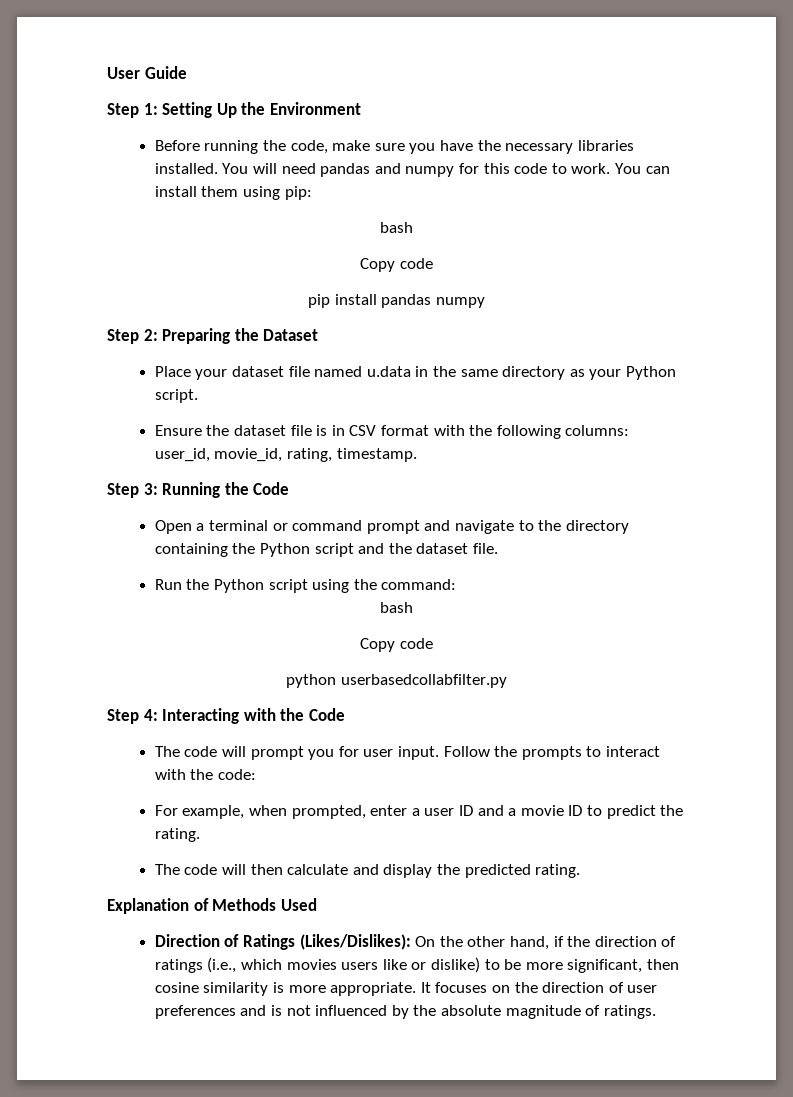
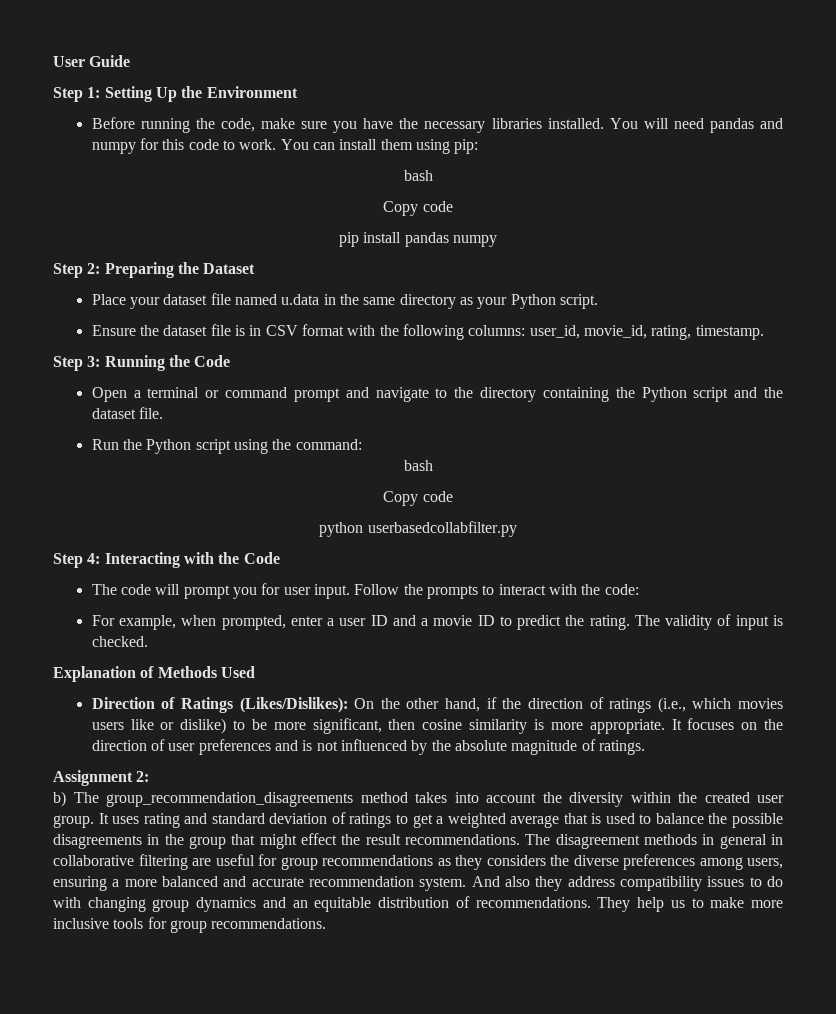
[154,864,581,878] // The code will then calculate and display the predicted rating. -> [634,614,784,630] [91,636,148,647] The validity of input is checked.
(656, 1012) none -> [53,770,150,786] [53,791,784,807] [53,812,783,828] [53,833,784,849] [53,854,783,870] [53,876,784,891] [53,896,784,912] [53,917,327,933] // Assignment 2: // b) The group_recommendation_disagreements method takes into account the diversity within the created user group. It uses rating and standard deviation of ratings to get a weighted average that is used to balance the possible disagreements in the group that might effect the result recommendations. The disagreement methods in general in collaborative filtering are useful for group recommendations as they considers the diverse preferences among users, ensuring a more balanced and accurate recommendation system. And also they address compatibility issues to do with changing group dynamics and an equitable distribution of recommendations. They help us to make more inclusive tools for group recommendations.

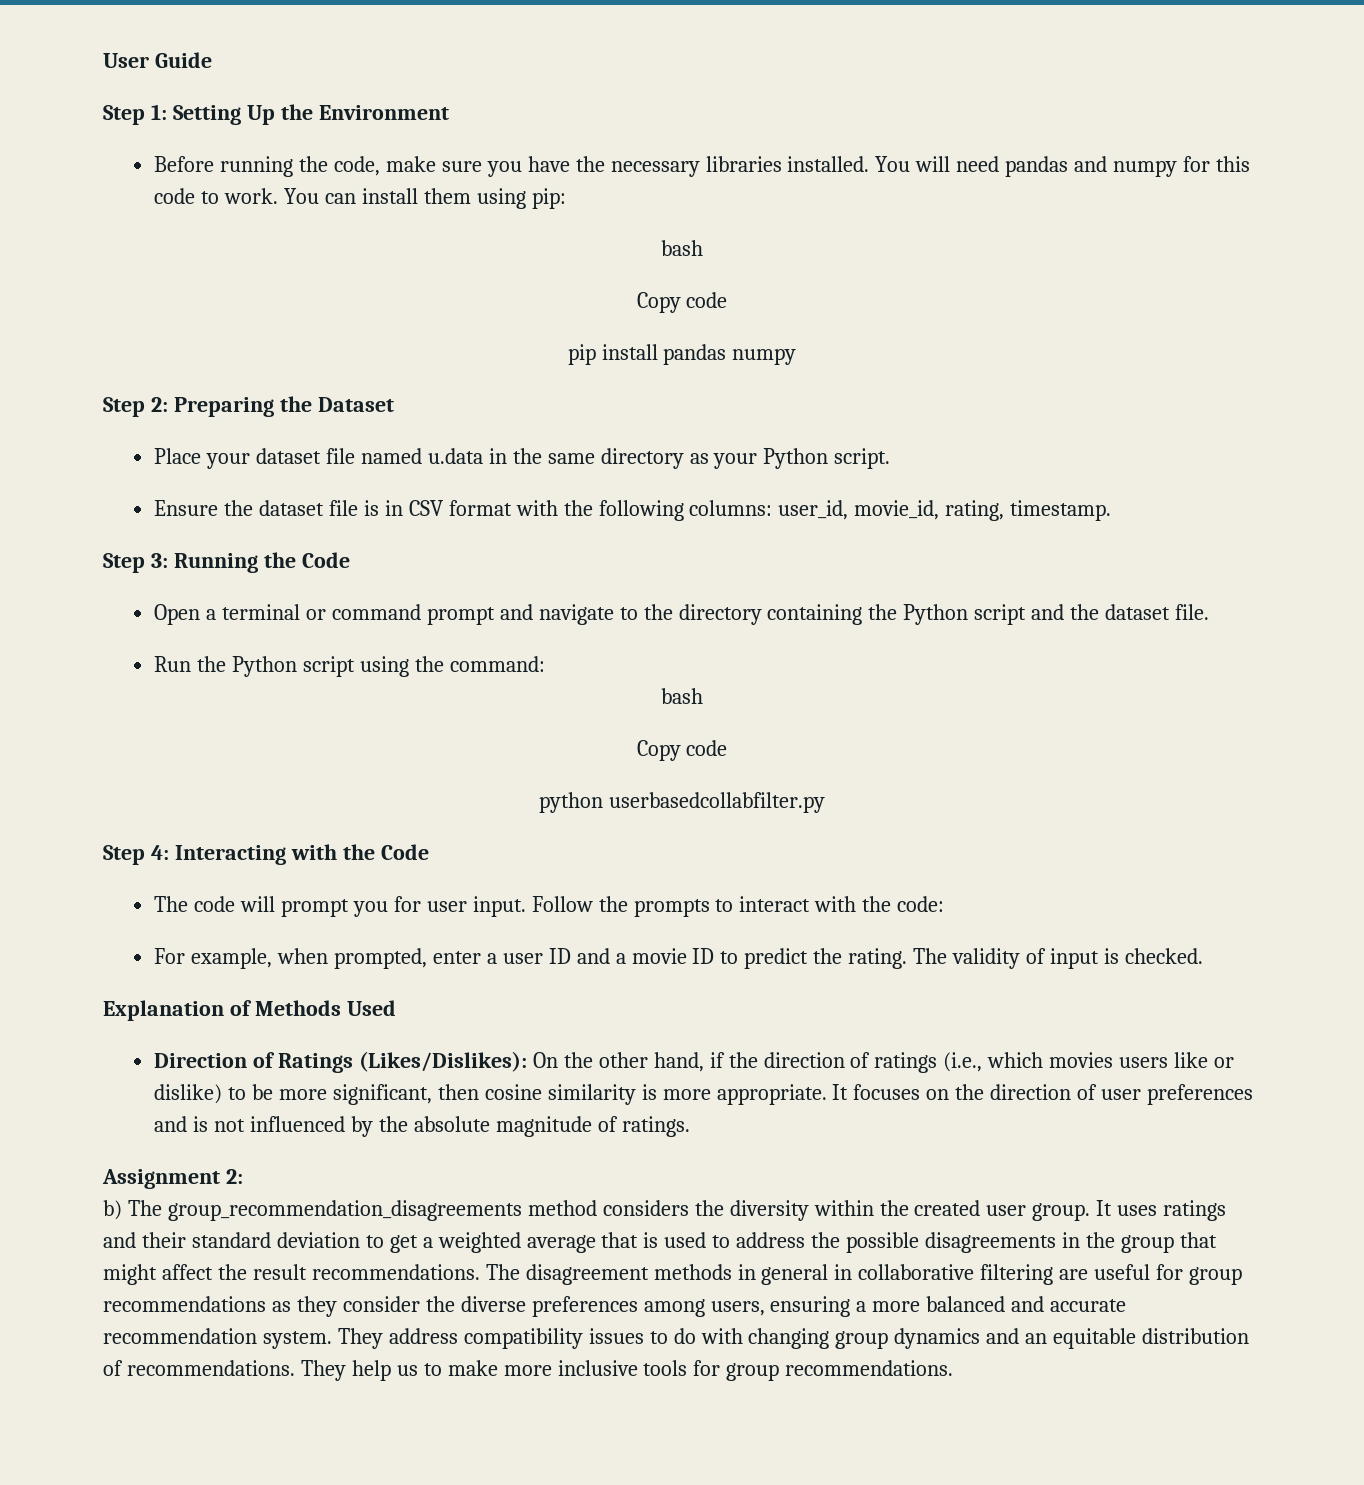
[415,792,536,803] takes into account -> [602,1200,689,1216] considers
[143,812,392,828] rating and standard deviation of ratings -> [1163,1200,1227,1221] [103,1232,360,1248] ratings and their standard deviation
[655,813,704,824] balance -> [736,1232,806,1248] address
[301,833,338,845] effect -> [161,1264,213,1280] affect
[486,855,546,866] considers -> [342,1296,420,1312] consider
[471,876,563,891] And also they -> [337,1328,383,1349] They

